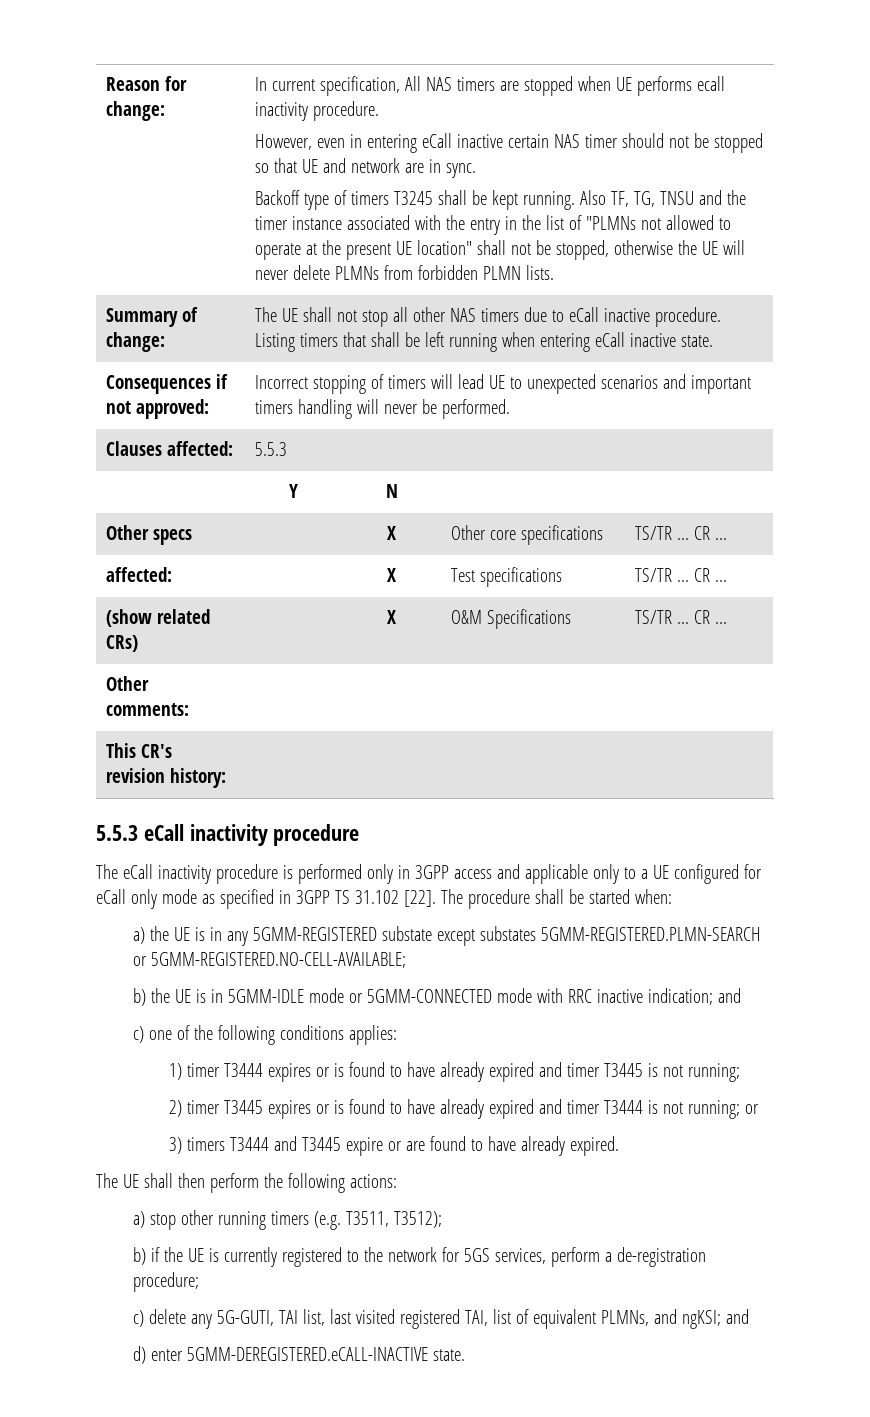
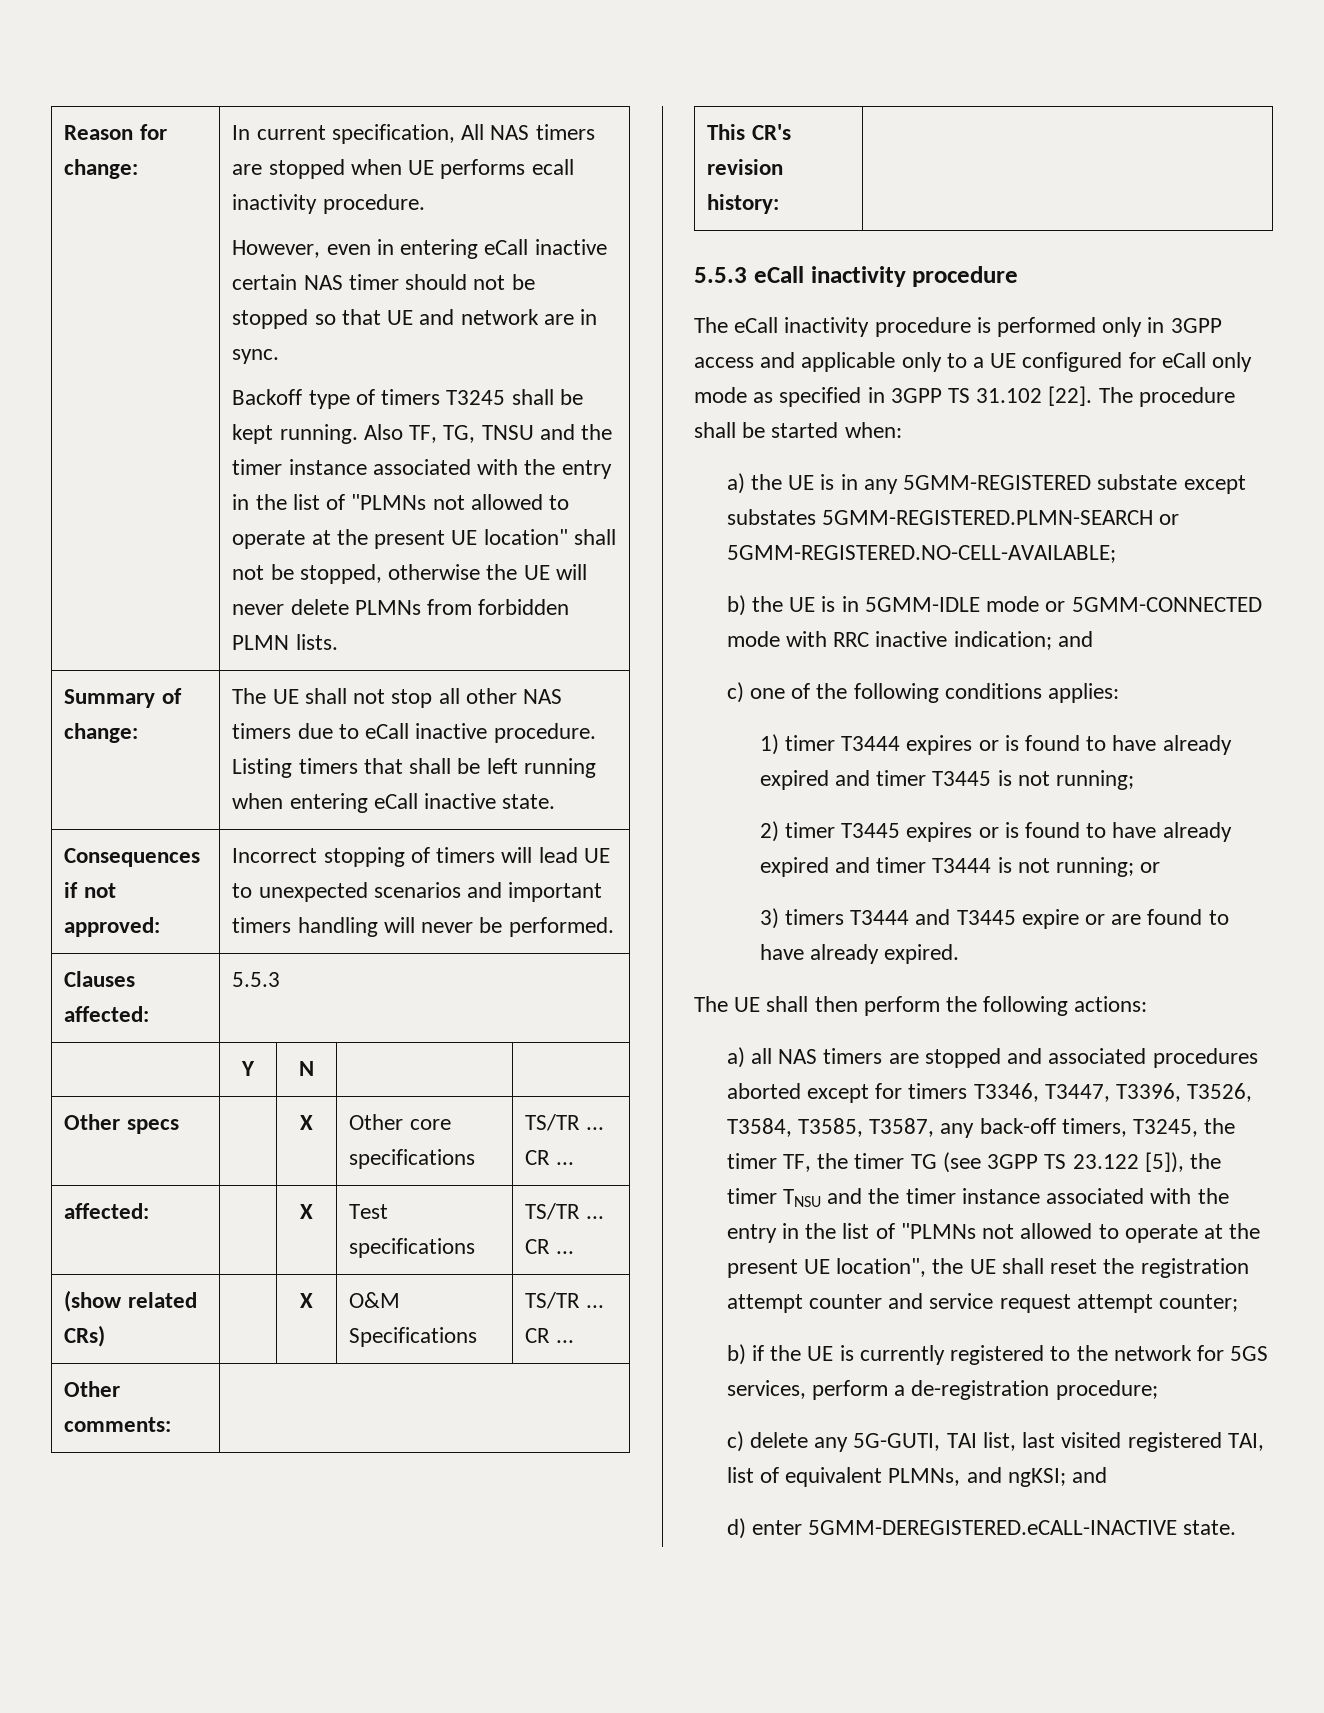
[149,1210,442,1230] stop other running timers (e.g. T3511, T3512); -> [751,1048,1258,1068] [726,1083,1253,1103] [726,1118,1236,1138] [726,1152,1221,1173] [726,1188,1229,1207] [726,1223,1261,1243] [726,1258,1249,1278] [726,1293,1239,1313] all NAS timers are stopped and associated procedures aborted except for timers T3346, T3447, T3396, T3526, T3584, T3585, T3587, any back-off timers, T3245, the timer TF, the timer TG (see 3GPP TS 23.122 [5]), the timer TNSU and the timer instance associated with the entry in the list of "PLMNs not allowed to operate at the present UE location", the UE shall reset the registration attempt counter and service request attempt counter;

